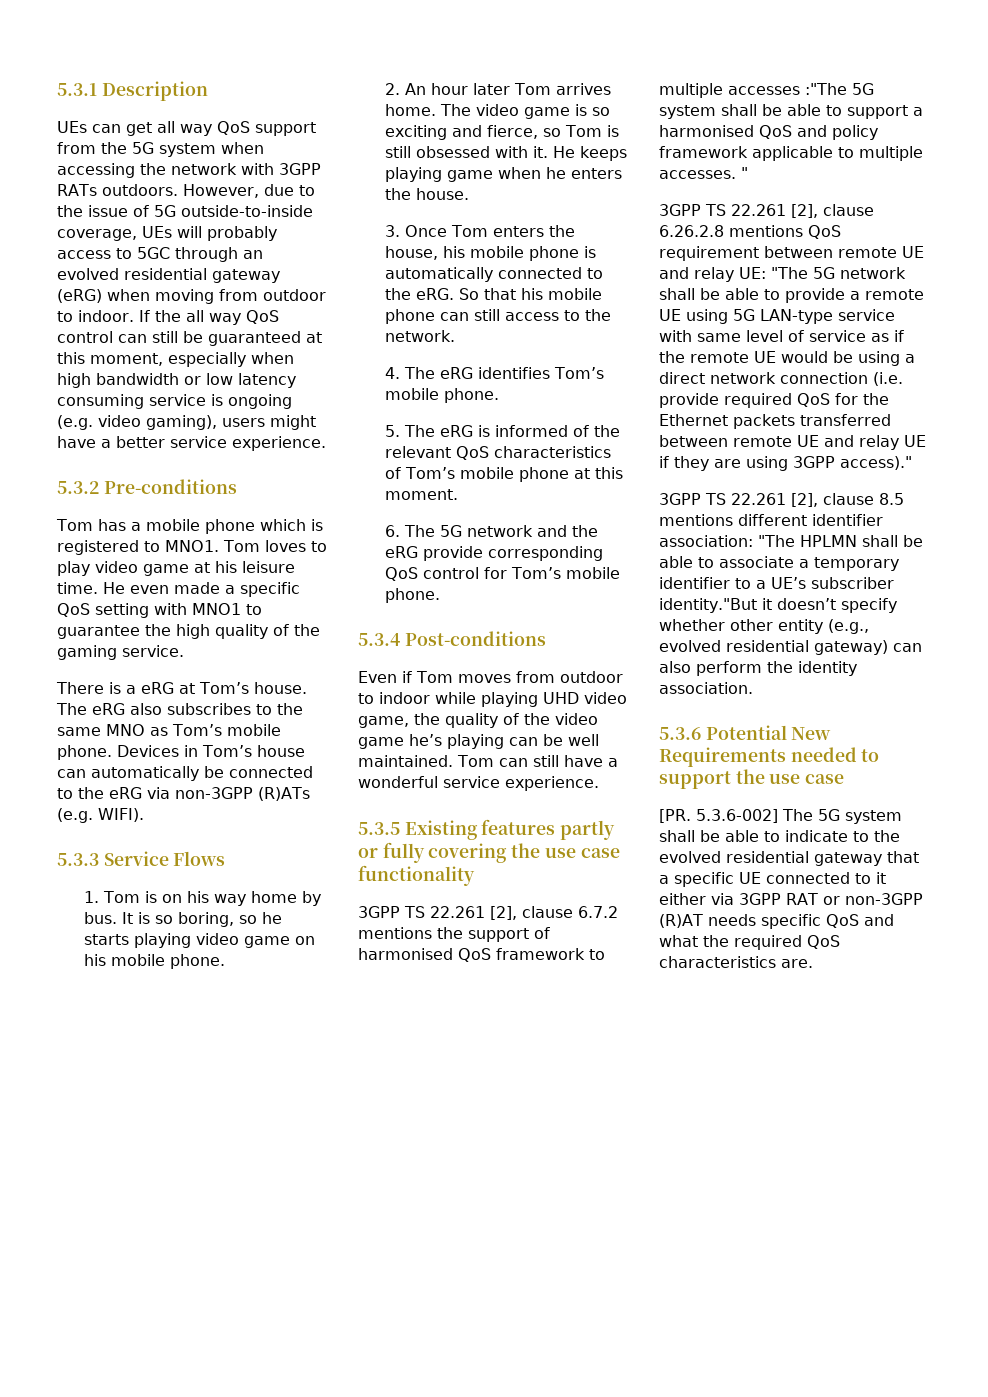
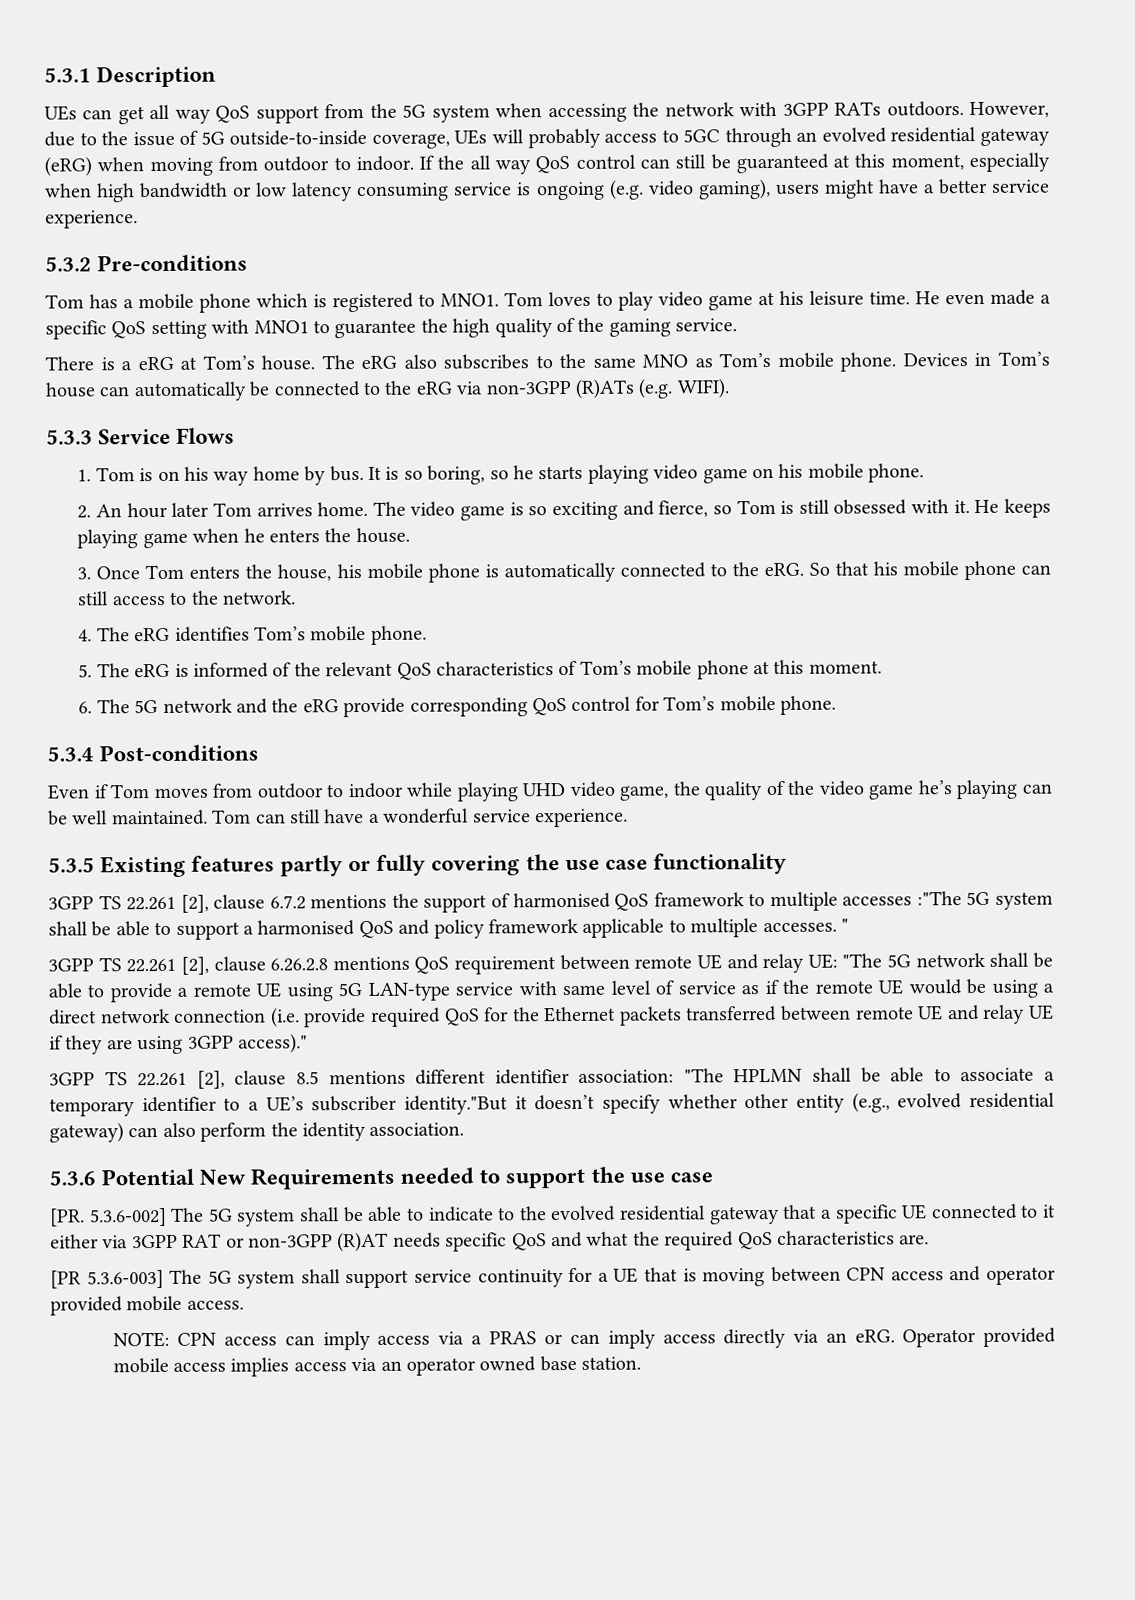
(813, 963) none -> [50,1265,1056,1289] [50,1295,244,1316] [112,1327,1056,1351] [112,1355,642,1377] // [PR 5.3.6-003] The 5G system shall support service continuity for a UE that is moving between CPN access and operator provided mobile access. // NOTE: CPN access can imply access via a PRAS or can imply access directly via an eRG. Operator provided mobile access implies access via an operator owned base station.

